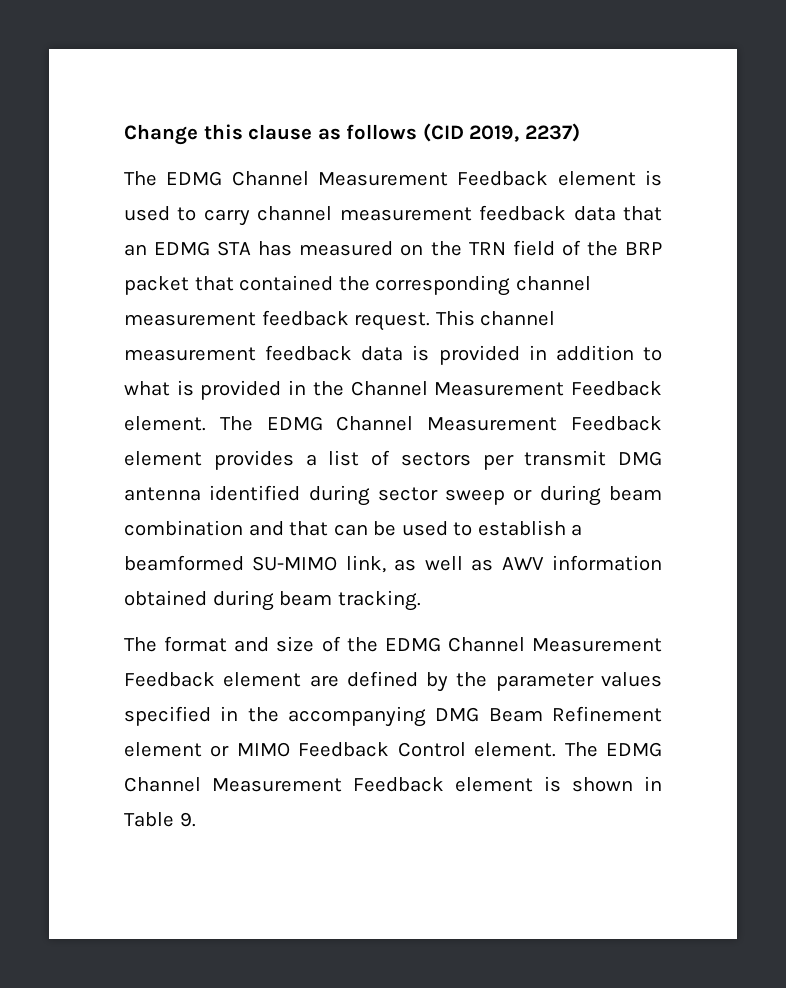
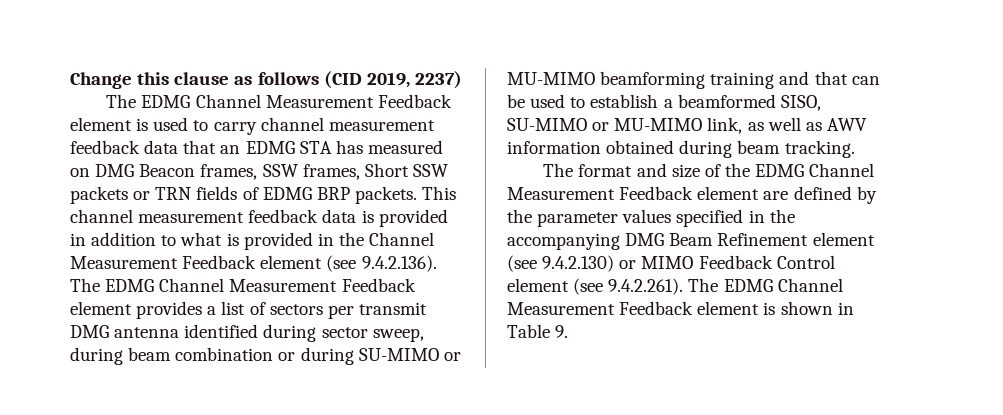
[430,240,662,256] [124,275,591,296] [124,310,431,331] the TRN field of the BRP packet that contained the corresponding channel measurement feedback request. -> [95,163,448,180] [70,186,417,204] DMG Beacon frames, SSW frames, Short SSW packets or TRN fields of EDMG BRP packets.
[124,416,206,431] element. -> [260,255,437,272] element (see 9.4.2.136).
[445,489,533,505] sweep or -> [372,328,424,342] sweep,
(243, 528) none -> [278,347,461,365] [507,71,775,89] or during SU-MIMO or MU-MIMO beamforming training
[252,556,338,571] SU-MIMO -> [780,95,821,111] [507,118,703,131] SISO, SU-MIMO or MU-MIMO
(202, 749) none -> [507,255,615,272] (see 9.4.2.130)
[474,742,557,757] element. -> [507,278,684,295] element (see 9.4.2.261).

